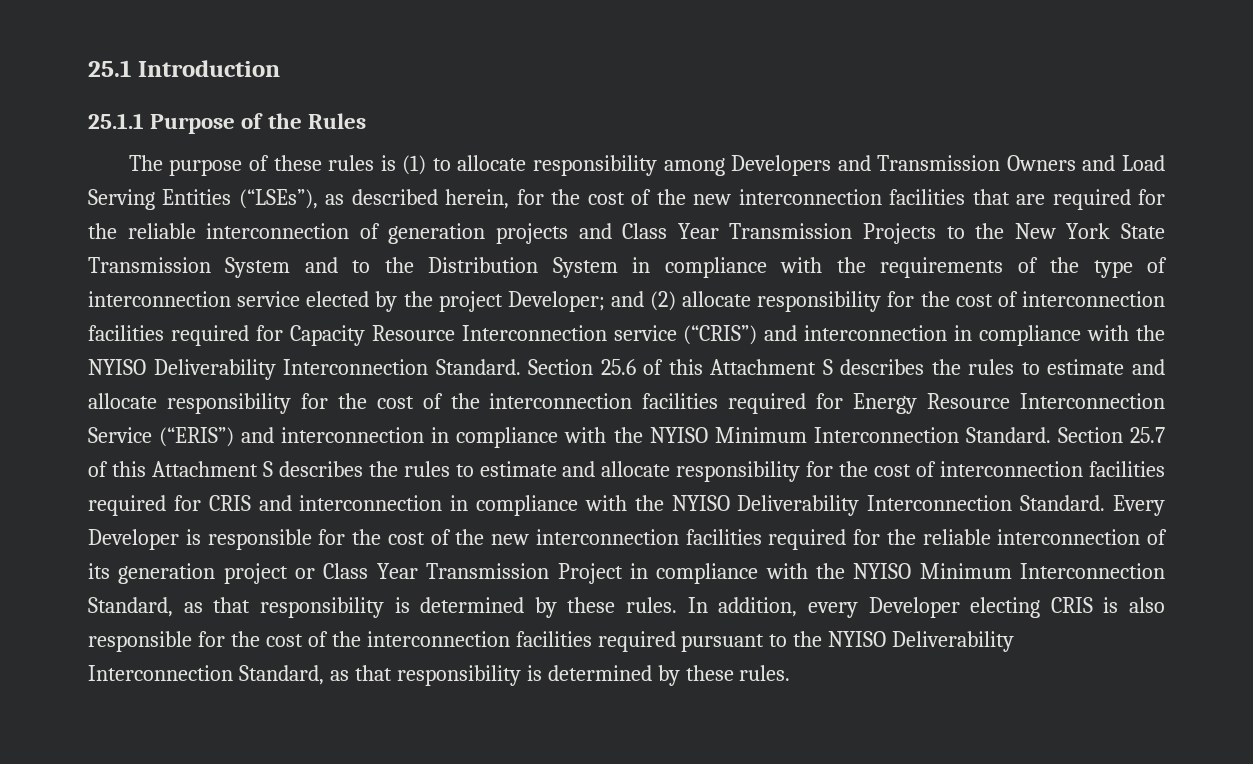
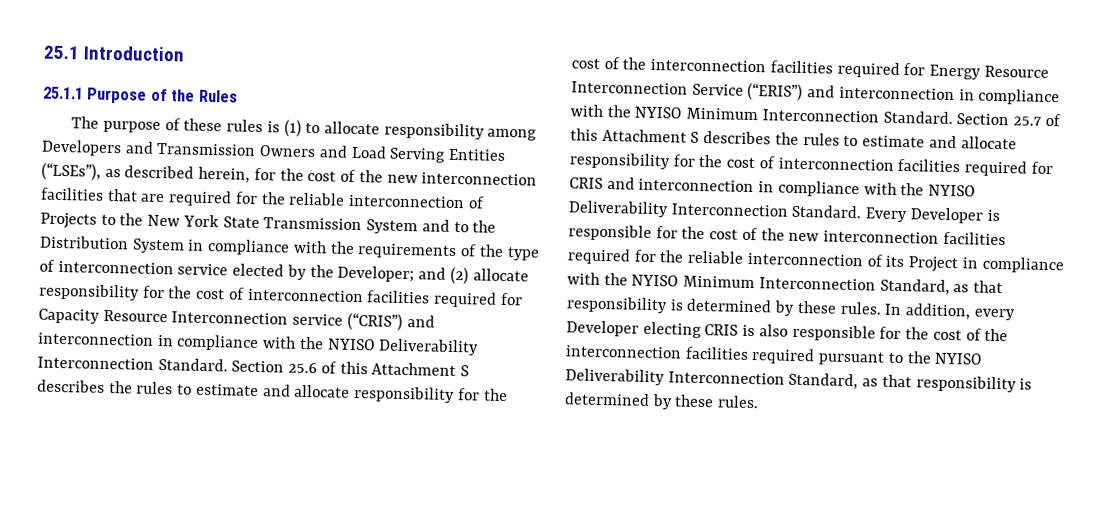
[388,223,853,244] generation projects and Class Year Transmission -> (485, 202) none
[438,291,503,312] project -> (334, 271) none
[118,563,550,584] generation project or Class Year Transmission -> (905, 261) none

